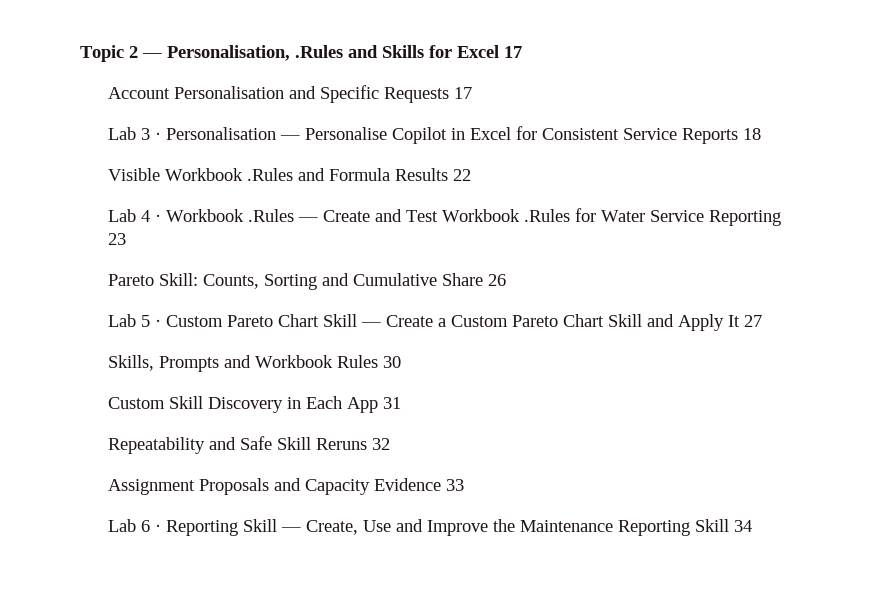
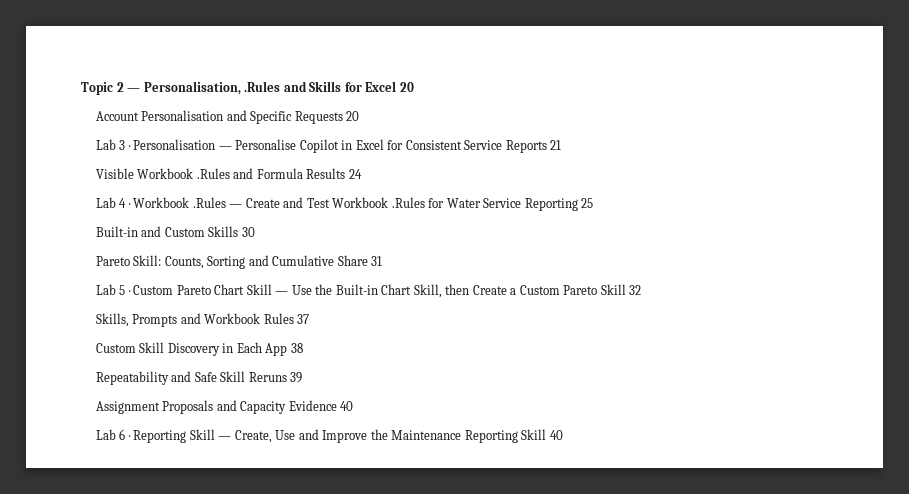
[504,46,522,58] 17 -> [399,82,414,92] 20
[453,87,472,99] 17 -> [346,111,360,121] 20
[742,128,761,140] 18 -> [550,140,562,150] 21
[452,169,471,181] 22 -> [348,169,362,179] 24
[107,233,126,245] 23 -> [581,198,594,208] [95,226,255,237] 25 // Built-in and Custom Skills 30
[487,274,506,286] 26 -> [371,256,383,266] 31
[385,314,762,331] Create a Custom Pareto Chart Skill and Apply It 27 -> [291,284,642,298] Use the Built-in Chart Skill, then Create a Custom Pareto Skill 32
[382,356,401,368] 30 -> [297,314,310,324] 37
[382,397,401,409] 31 -> [290,343,303,353] 38
[371,438,390,450] 32 -> [290,372,303,383] 39
[445,479,464,491] 33 -> [340,401,354,411] 40
[733,520,752,532] 34 -> [549,430,563,440] 40

